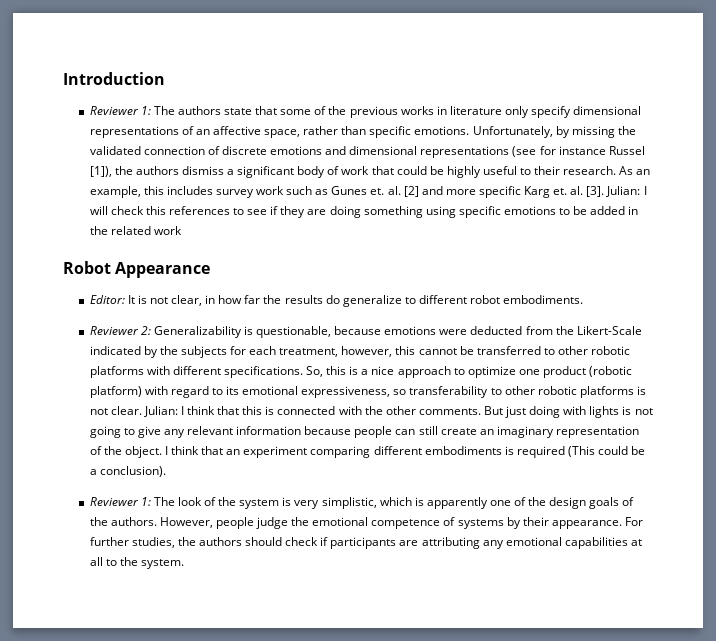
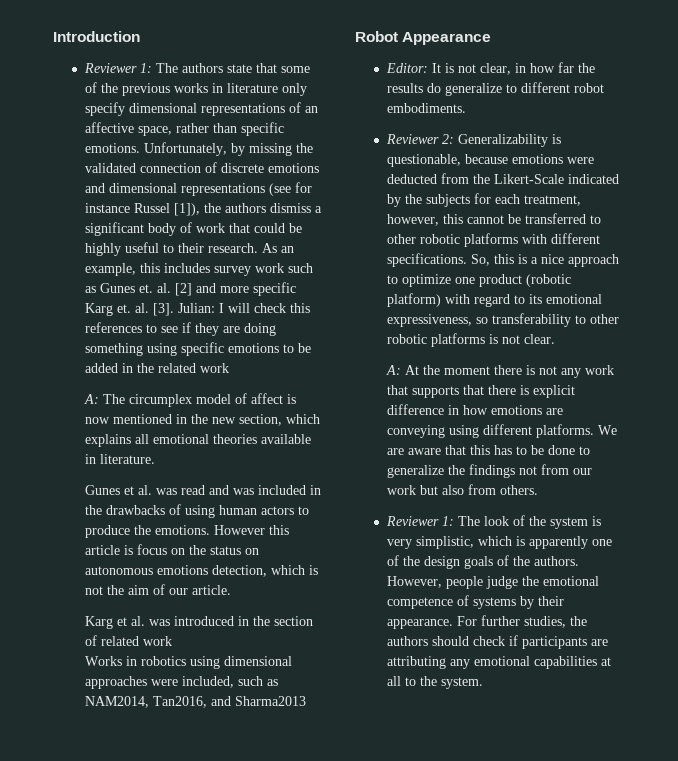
(182, 230) none -> [84,393,297,407] [85,414,321,426] [85,434,312,447] [85,454,156,464] [85,485,322,495] [85,504,310,518] [85,525,290,538] [85,544,260,555] [85,565,319,577] [85,584,232,595] [85,616,314,629] [85,635,173,646] [85,656,293,669] [85,676,279,689] [85,696,307,708] // A: The circumplex model of affect is now mentioned in the new section, which explains all emotional theories available in literature. // Gunes et al. was read and was included in the drawbacks of using human actors to produce the emotions. However this article is focus on the status on autonomous emotions detection, which is not the aim of our article. // Karg et al. was introduced in the section of related work // Works in robotics using dimensional approaches were included, such as NAM2014, Tan2016, and Sharma2013
[143,406,653,418] [89,426,639,438] [89,446,646,458] [89,466,166,477] Julian: I think that this is connected with the other comments. But just doing with lights is not going to give any relevant information because people can still create an imaginary representation of the object. I think that an experiment comparing different embodiments is required (This could be a conclusion). -> [386,365,615,378] [387,385,576,398] [387,404,564,415] [387,424,618,438] [387,445,591,455] [387,464,593,478] [387,484,539,495] // A: At the moment there is not any work that supports that there is explicit difference in how emotions are conveying using different platforms. We are aware that this has to be done to generalize the findings not from our work but also from others.

